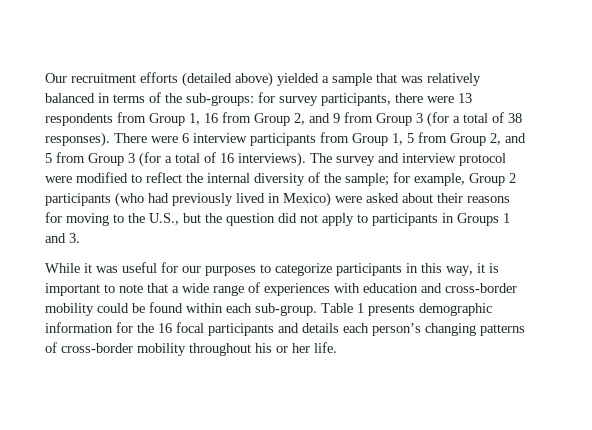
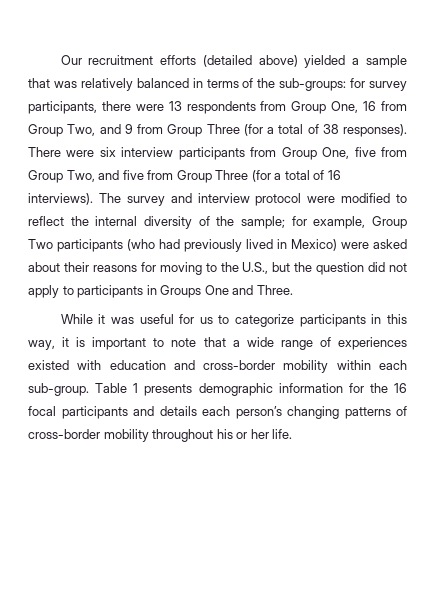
[189,113,200,125] 1, -> [331,101,359,113] One,
[294,113,305,125] 2, -> [67,124,96,136] Two,
[416,113,423,123] 3 -> [206,124,240,134] Three
[182,133,189,143] 6 -> [99,147,116,157] six
[392,132,526,146] [45,152,135,166] 1, 5 from Group 2, and 5 from Group 3 -> [322,147,407,159] [28,170,249,183] One, five from Group Two, and five from Group Three
[509,173,516,183] 2 -> [28,239,53,249] Two
[503,213,510,223] [45,233,80,243] 1 and 3. -> [204,285,293,295] One and Three.
[182,266,256,276] our purposes -> [199,317,213,324] us
(330, 289) none -> [28,360,69,370] existed
[97,302,183,313] could be found -> (329, 366) none

